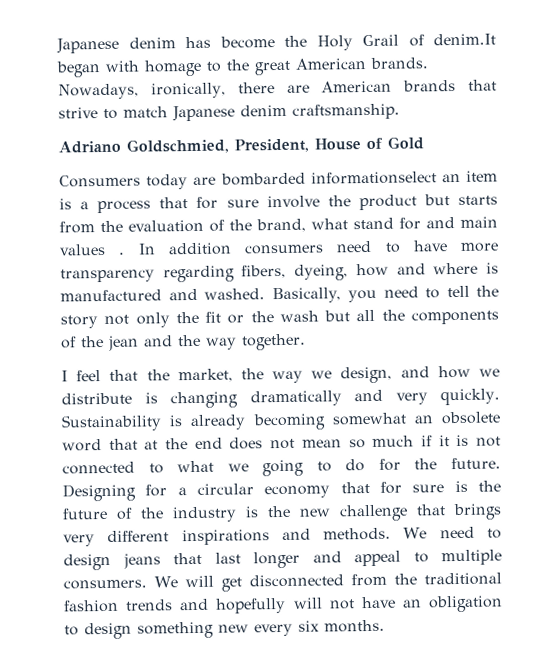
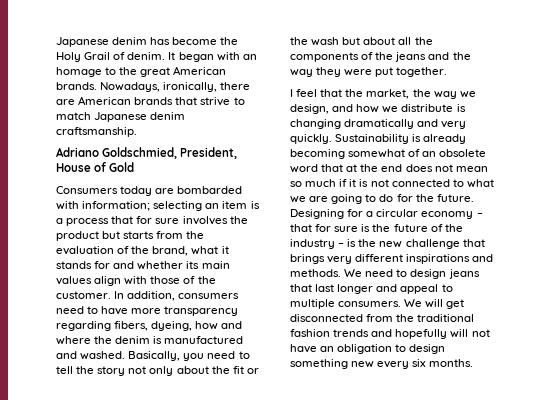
[433,33,496,46] denim.It -> [127,52,176,60] denim. It
(140, 66) none -> [242,54,257,60] an
[310,171,437,185] informationselect -> [56,201,203,211] with information; selecting
[266,195,320,209] involve -> [182,216,228,225] involves
[353,216,498,230] [59,242,232,256] stand for and main values . In addition -> [221,246,229,254] [56,261,230,270] [56,276,216,286] [56,291,176,301] it stands for and whether its main values align with those of the customer. In addition,
(479, 268) none -> [94,336,151,344] the denim
(170, 320) none -> [176,366,209,374] about
(351, 316) none -> [363,37,396,45] about
[107,335,139,351] jean -> [395,52,427,62] jeans
(237, 343) none -> [316,67,394,77] they were put
(407, 419) none -> [408,149,421,157] of
(249, 467) none -> [309,196,329,202] are
(331, 492) none -> [476,213,483,217] –
(237, 514) none -> [338,243,345,247] –

